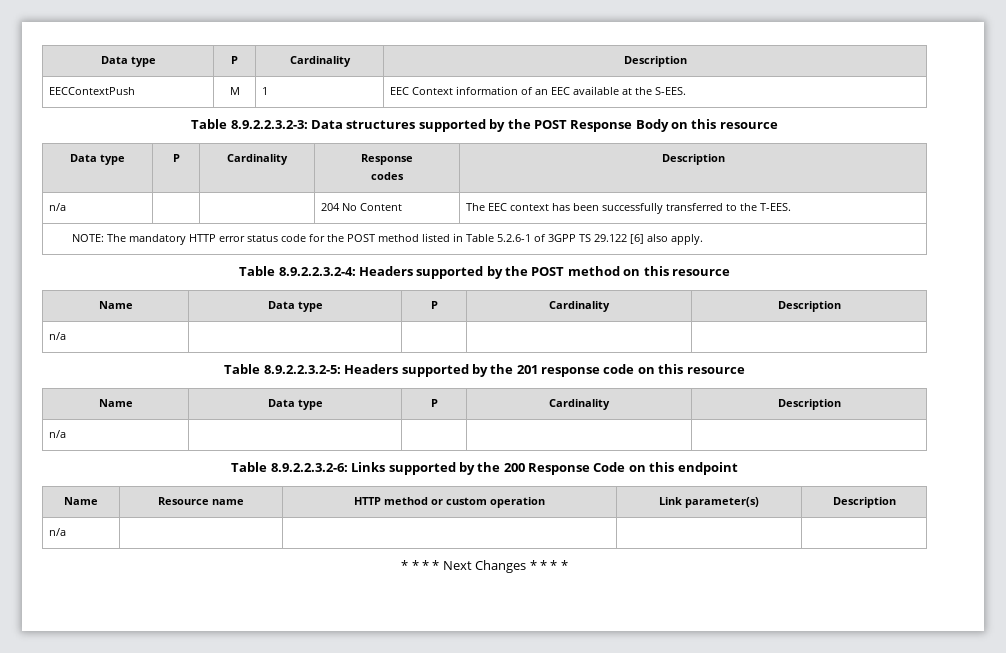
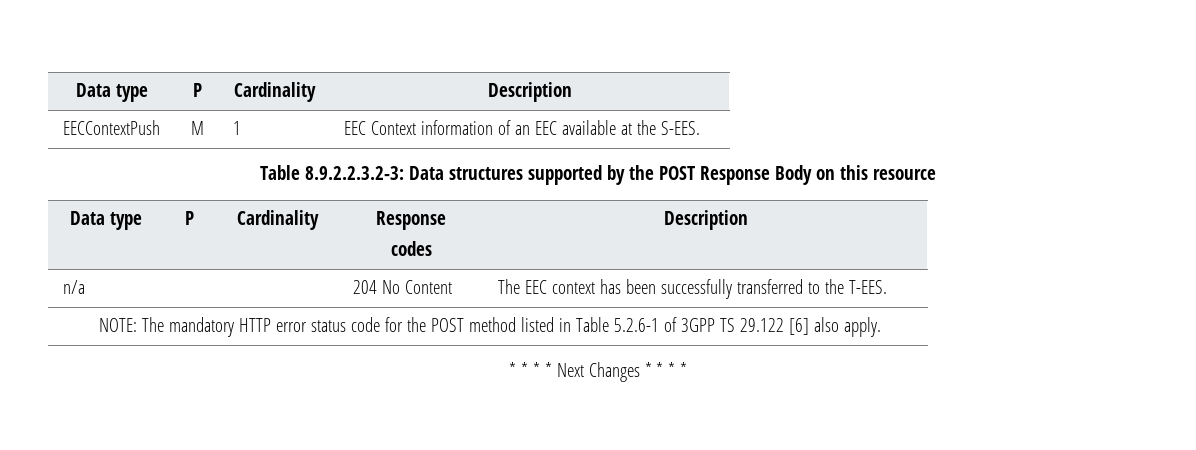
[239,266,730,279] [98,301,133,309] [267,301,323,312] [430,301,438,309] [549,301,610,312] [777,301,841,312] [48,332,66,340] [224,364,745,377] [98,399,133,407] [267,399,323,410] [430,399,438,407] [549,399,610,410] [777,399,841,410] [48,430,66,438] [231,462,738,475] [64,497,98,505] [158,497,245,505] [353,497,545,508] [659,497,759,508] [832,497,896,508] [48,528,66,536] // Table 8.9.2.2.3.2-4: Headers supported by the POST method on this resource // Name | Data type | P | Cardinality | Description // n/a | | | | // Table 8.9.2.2.3.2-5: Headers supported by the 201 response code on this resource // Name | Data type | P | Cardinality | Description // n/a | | | | // Table 8.9.2.2.3.2-6: Links supported by the 200 Response Code on this endpoint // Name | Resource name | HTTP method or custom operation | Link parameter(s) | Description // n/a | | | | -> (882, 327) none

